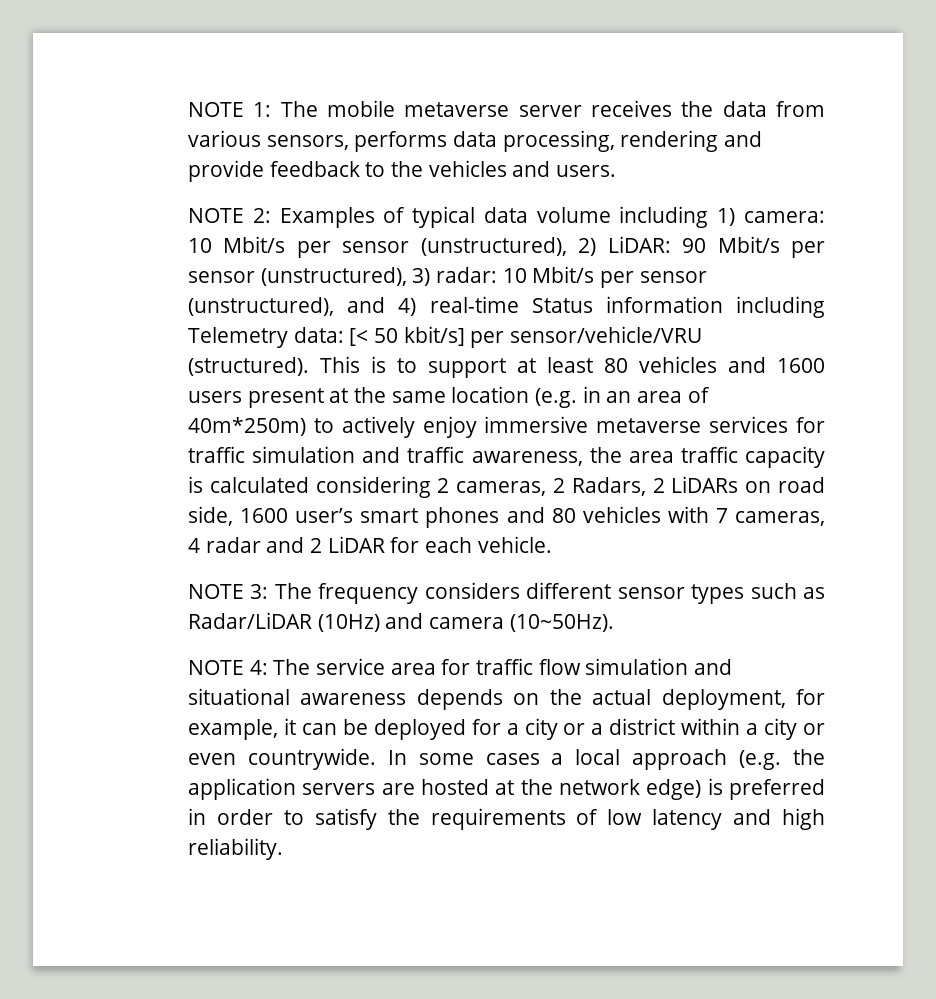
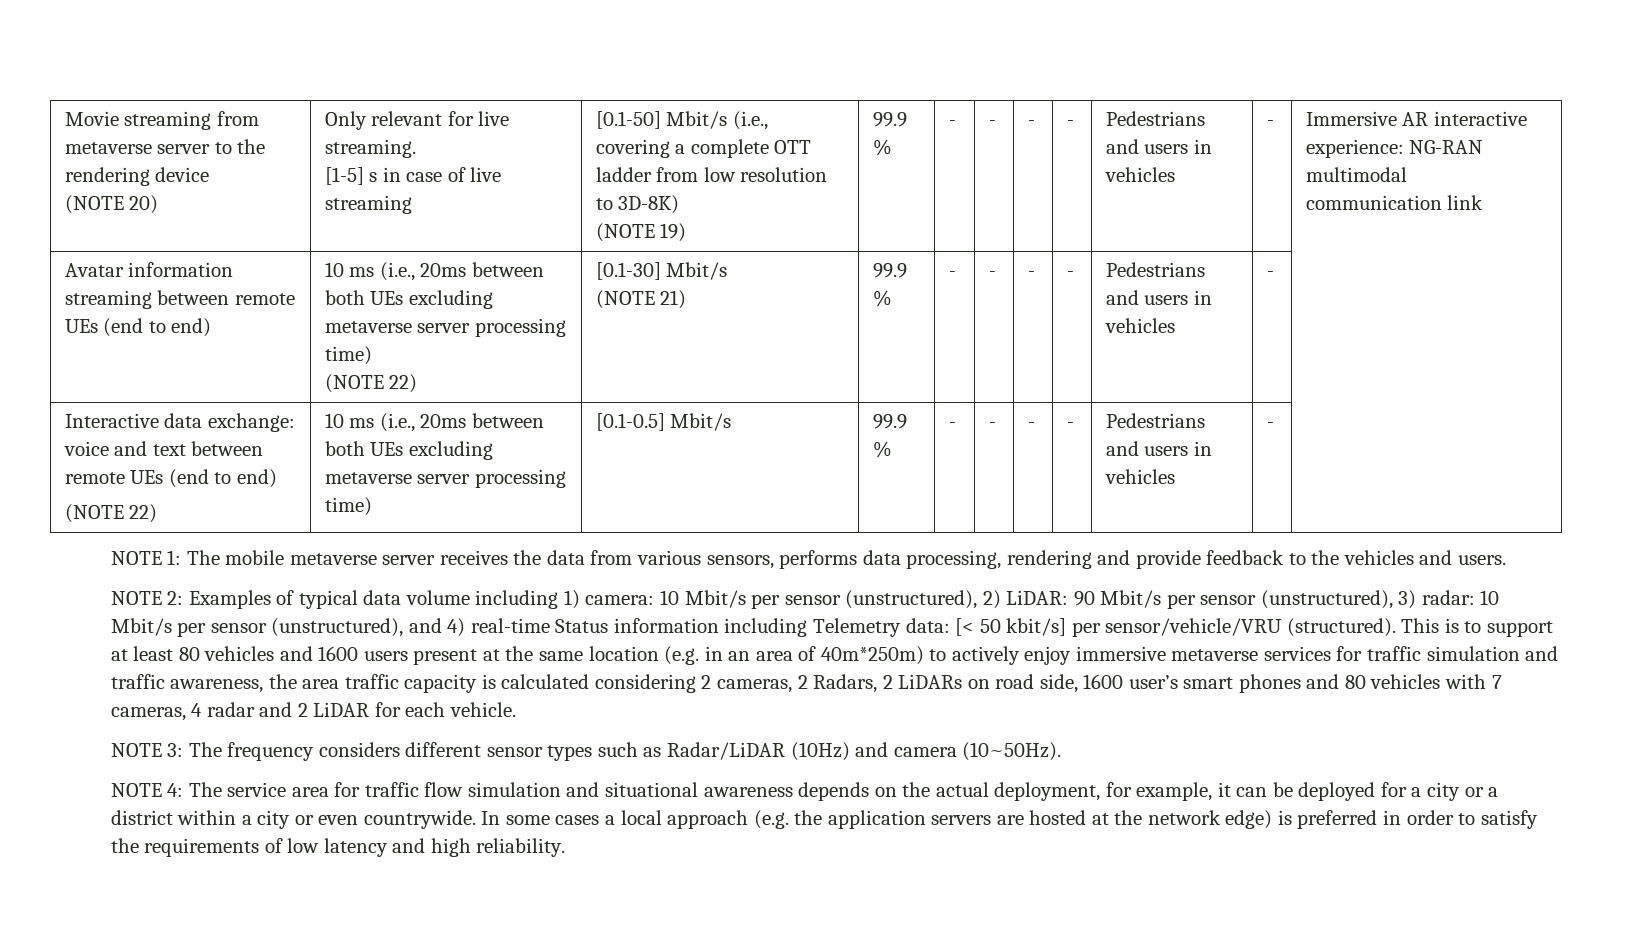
(187, 109) none -> [64,111,259,130] [64,139,266,154] [64,167,210,186] [64,195,159,214] [324,111,510,130] [324,139,416,158] [324,167,502,185] [324,195,412,214] [595,111,768,130] [595,139,812,158] [595,167,828,182] [595,195,680,214] [595,223,687,242] [872,112,907,127] [872,139,892,156] [948,120,956,126] [988,120,996,126] [1027,120,1035,126] [1066,120,1074,126] [1105,111,1205,126] [1105,139,1212,154] [1104,167,1175,182] [1266,120,1274,126] [1305,111,1527,126] [1305,139,1484,158] [1305,167,1407,182] [1305,195,1484,210] [64,262,234,277] [64,290,295,309] [64,318,212,337] [324,262,544,281] [324,290,493,309] [324,318,566,337] [324,346,372,365] [324,374,418,393] [595,262,728,280] [595,290,687,309] [872,263,907,278] [872,290,892,307] [948,271,956,277] [988,271,996,277] [1027,271,1035,277] [1066,271,1074,277] [1105,262,1205,277] [1105,290,1212,305] [1104,318,1175,333] [1266,271,1274,277] [64,413,295,432] [63,441,264,456] [64,469,277,488] [64,504,158,523] [324,413,544,432] [324,441,493,460] [324,469,566,488] [324,497,372,516] [595,413,732,431] [872,414,907,429] [872,441,892,458] [948,422,956,428] [988,422,996,428] [1027,422,1035,428] [1066,422,1074,428] [1105,413,1205,428] [1105,441,1212,456] [1104,469,1175,484] [1266,422,1274,428] Movie streaming from metaverse server to the rendering device // (NOTE 20) | Only relevant for live streaming. // [1-5] s in case of live streaming | [0.1-50] Mbit/s (i.e., covering a complete OTT ladder from low resolution to 3D-8K) // (NOTE 19) | 99.9 % | - | - | - | - | Pedestrians and users in vehicles | - | Immersive AR interactive experience: NG-RAN multimodal communication link // Avatar information streaming between remote UEs (end to end) | 10 ms (i.e., 20ms between both UEs excluding metaverse server processing time) // (NOTE 22) | [0.1-30] Mbit/s // (NOTE 21) | 99.9 % | - | - | - | - | Pedestrians and users in vehicles | - | // Interactive data exchange: voice and text between remote UEs (end to end) // (NOTE 22) | 10 ms (i.e., 20ms between both UEs excluding metaverse server processing time) | [0.1-0.5] Mbit/s | 99.9 % | - | - | - | - | Pedestrians and users in vehicles | - | //

